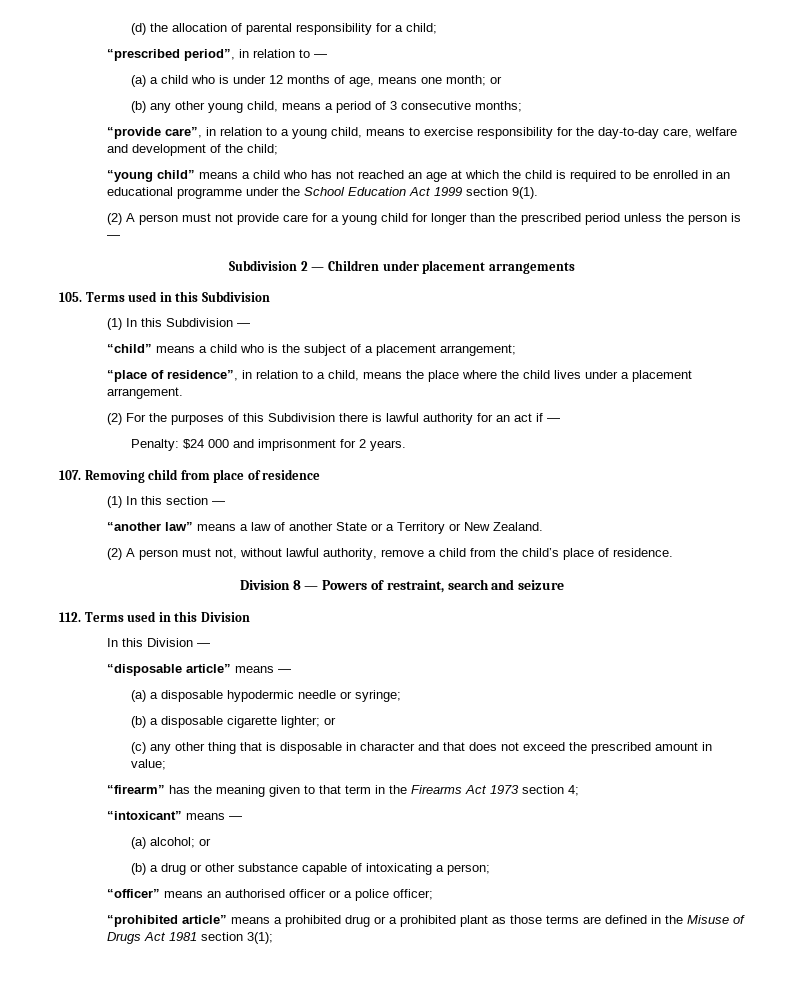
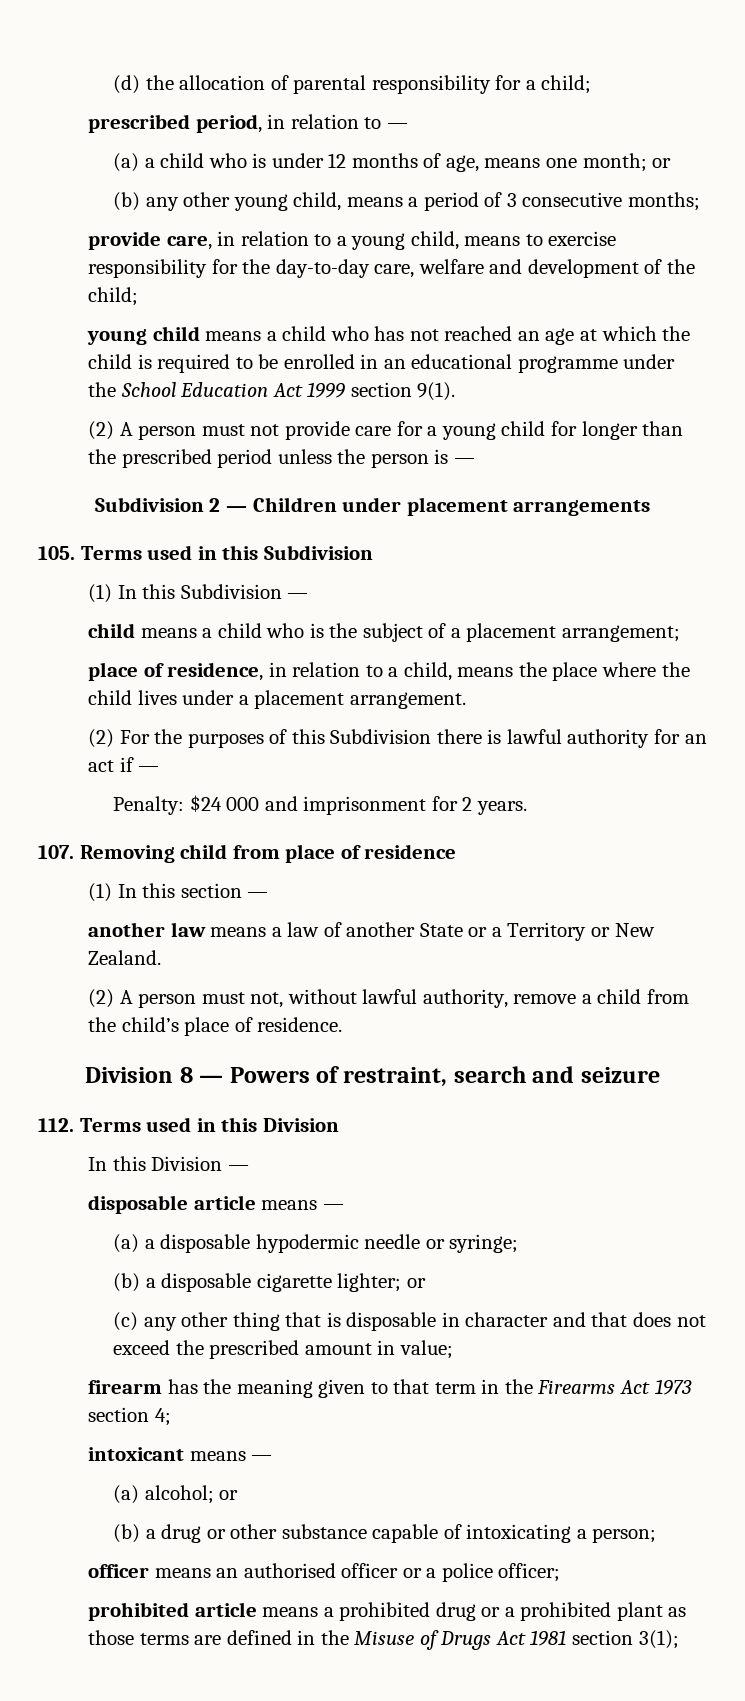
[107,49,236,61] “prescribed period”, -> [88,114,262,133] prescribed period,
[107,127,203,139] “provide care”, -> [88,231,212,250] provide care,
[107,170,196,182] “young child” -> [87,326,200,345] young child
[107,344,153,353] “child” -> [88,623,136,638] child
[107,370,239,382] “place of residence”, -> [88,662,264,681] place of residence,
[107,522,194,531] “another law” -> [88,922,206,937] another law
[107,664,232,676] “disposable article” -> [88,1195,256,1214] disposable article
[107,785,166,794] “firearm” -> [88,1380,163,1394] firearm
[107,811,183,820] “intoxicant” -> [88,1447,185,1461] intoxicant
[107,889,161,898] “officer” -> [88,1564,150,1578] officer
[107,915,228,927] “prohibited article” -> [88,1602,257,1621] prohibited article

